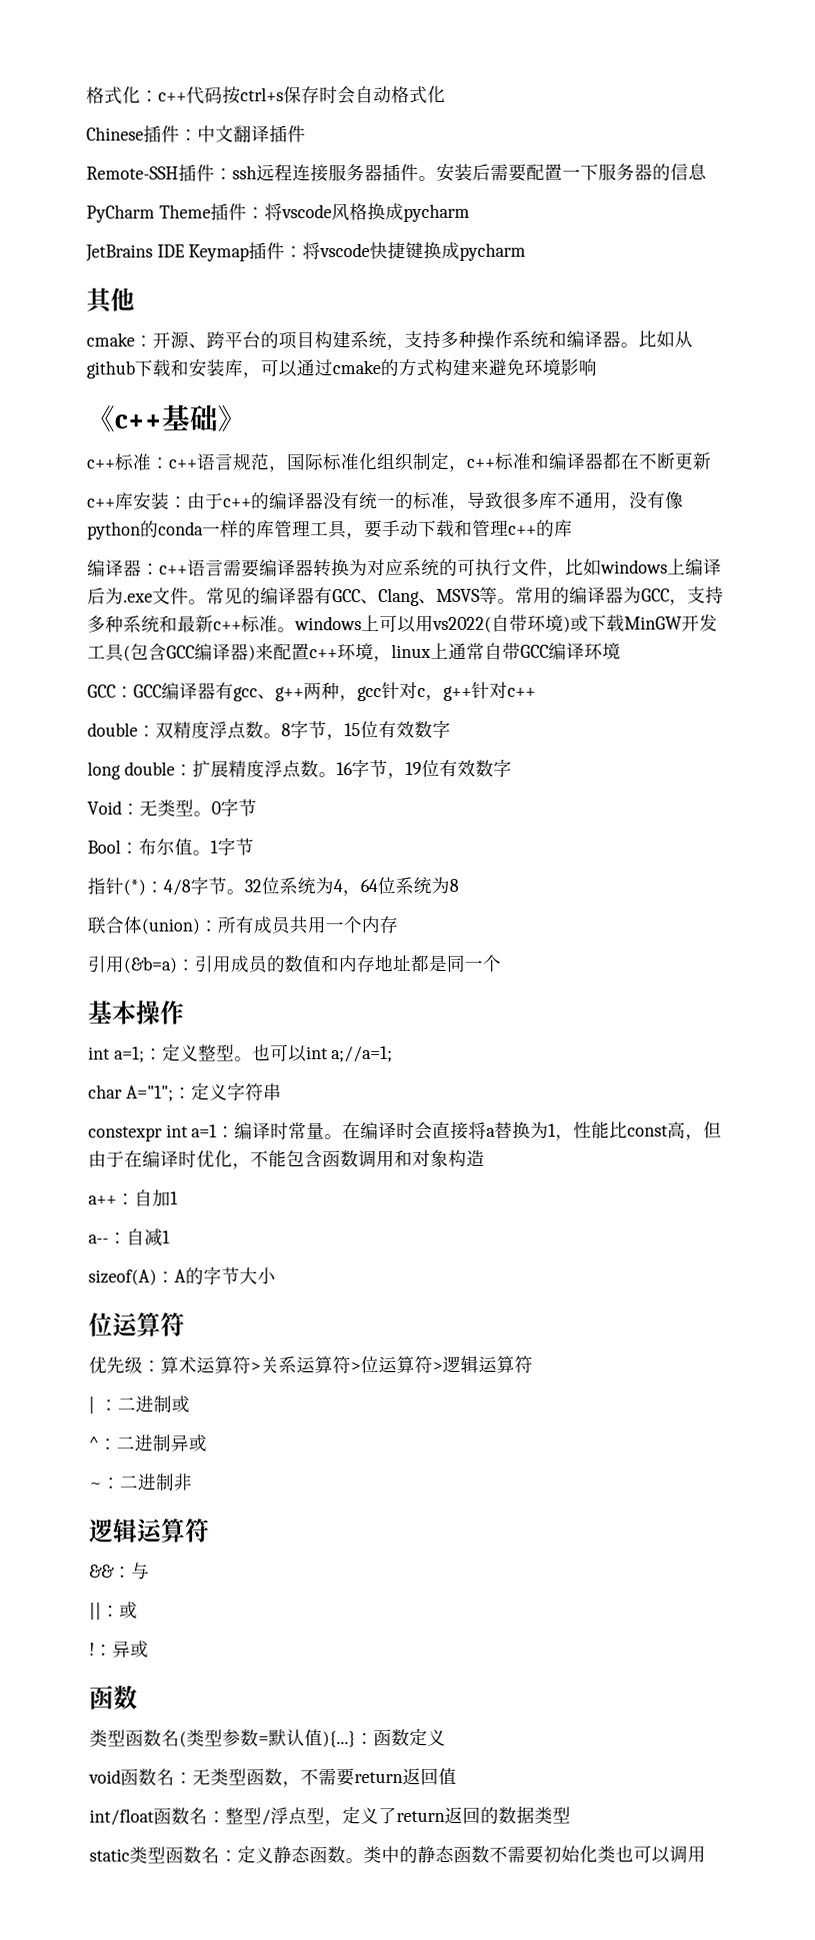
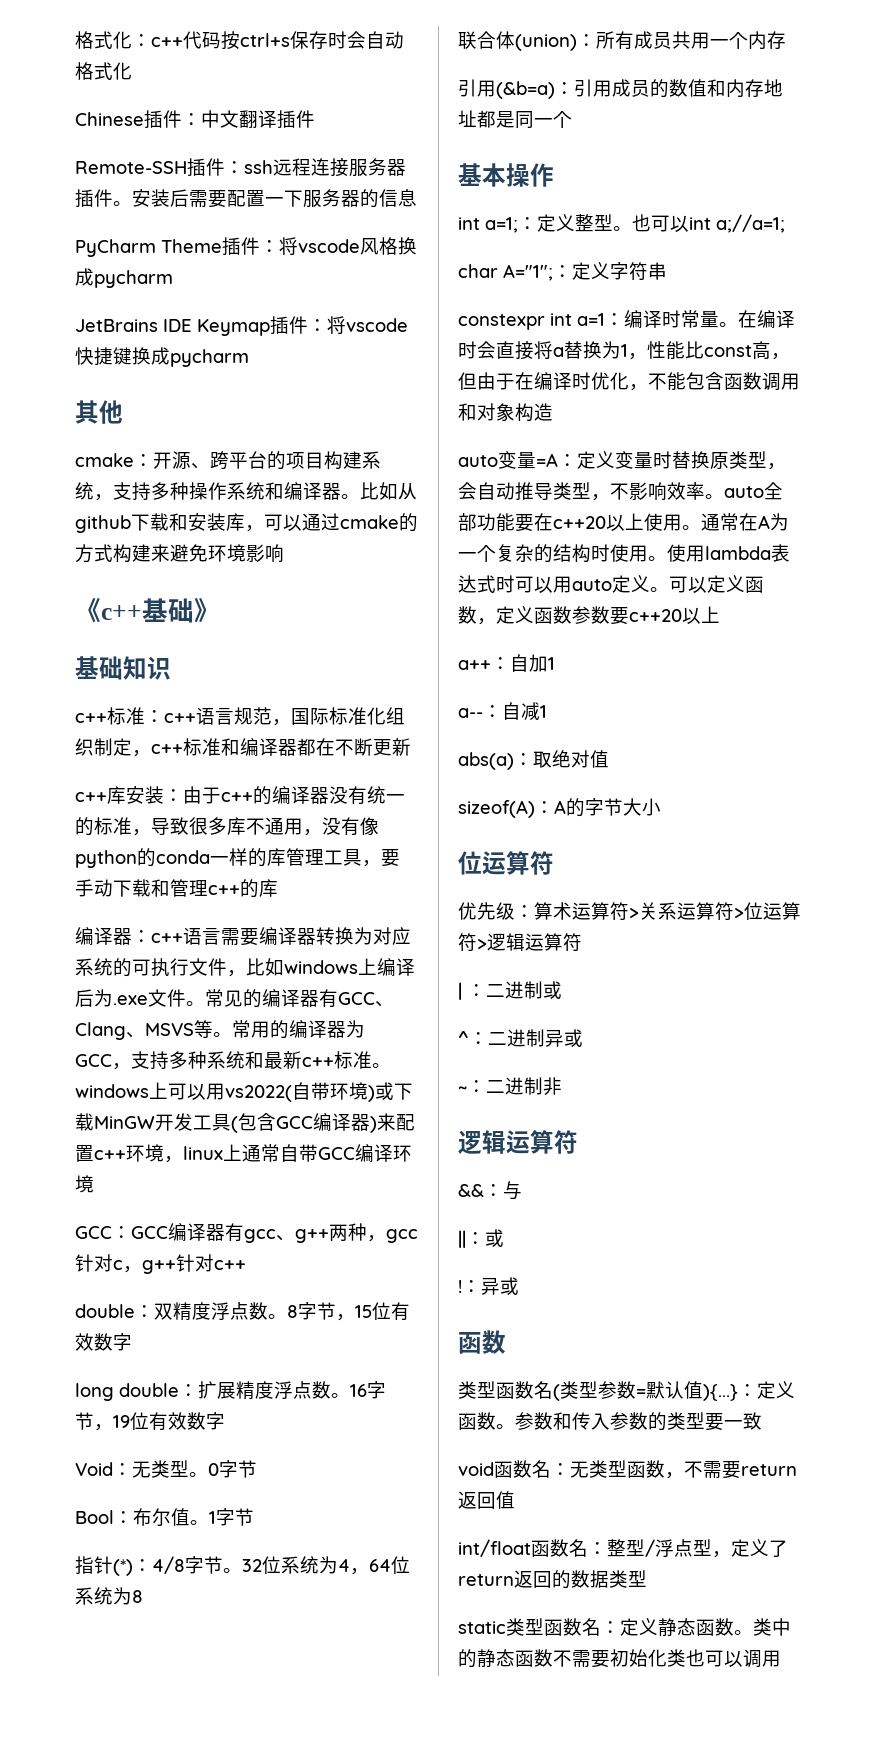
(246, 418) none -> [75,656,171,680] // 基础知识
(485, 1158) none -> [458,451,786,470] [458,482,783,501] [458,513,789,532] [458,544,790,563] [458,575,764,593] [458,606,720,625] // auto变量=A：定义变量时替换原类型，会自动推导类型，不影响效率。auto全部功能要在c++20以上使用。通常在A为一个复杂的结构时使用。使用lambda表达式时可以用auto定义。可以定义函数，定义函数参数要c++20以上
(170, 1237) none -> [458,750,609,770] // abs(a)：取绝对值
[373,1727,446,1747] 函数定义 -> [757,1381,795,1399] [458,1412,762,1431] 定义函数。参数和传入参数的类型要一致

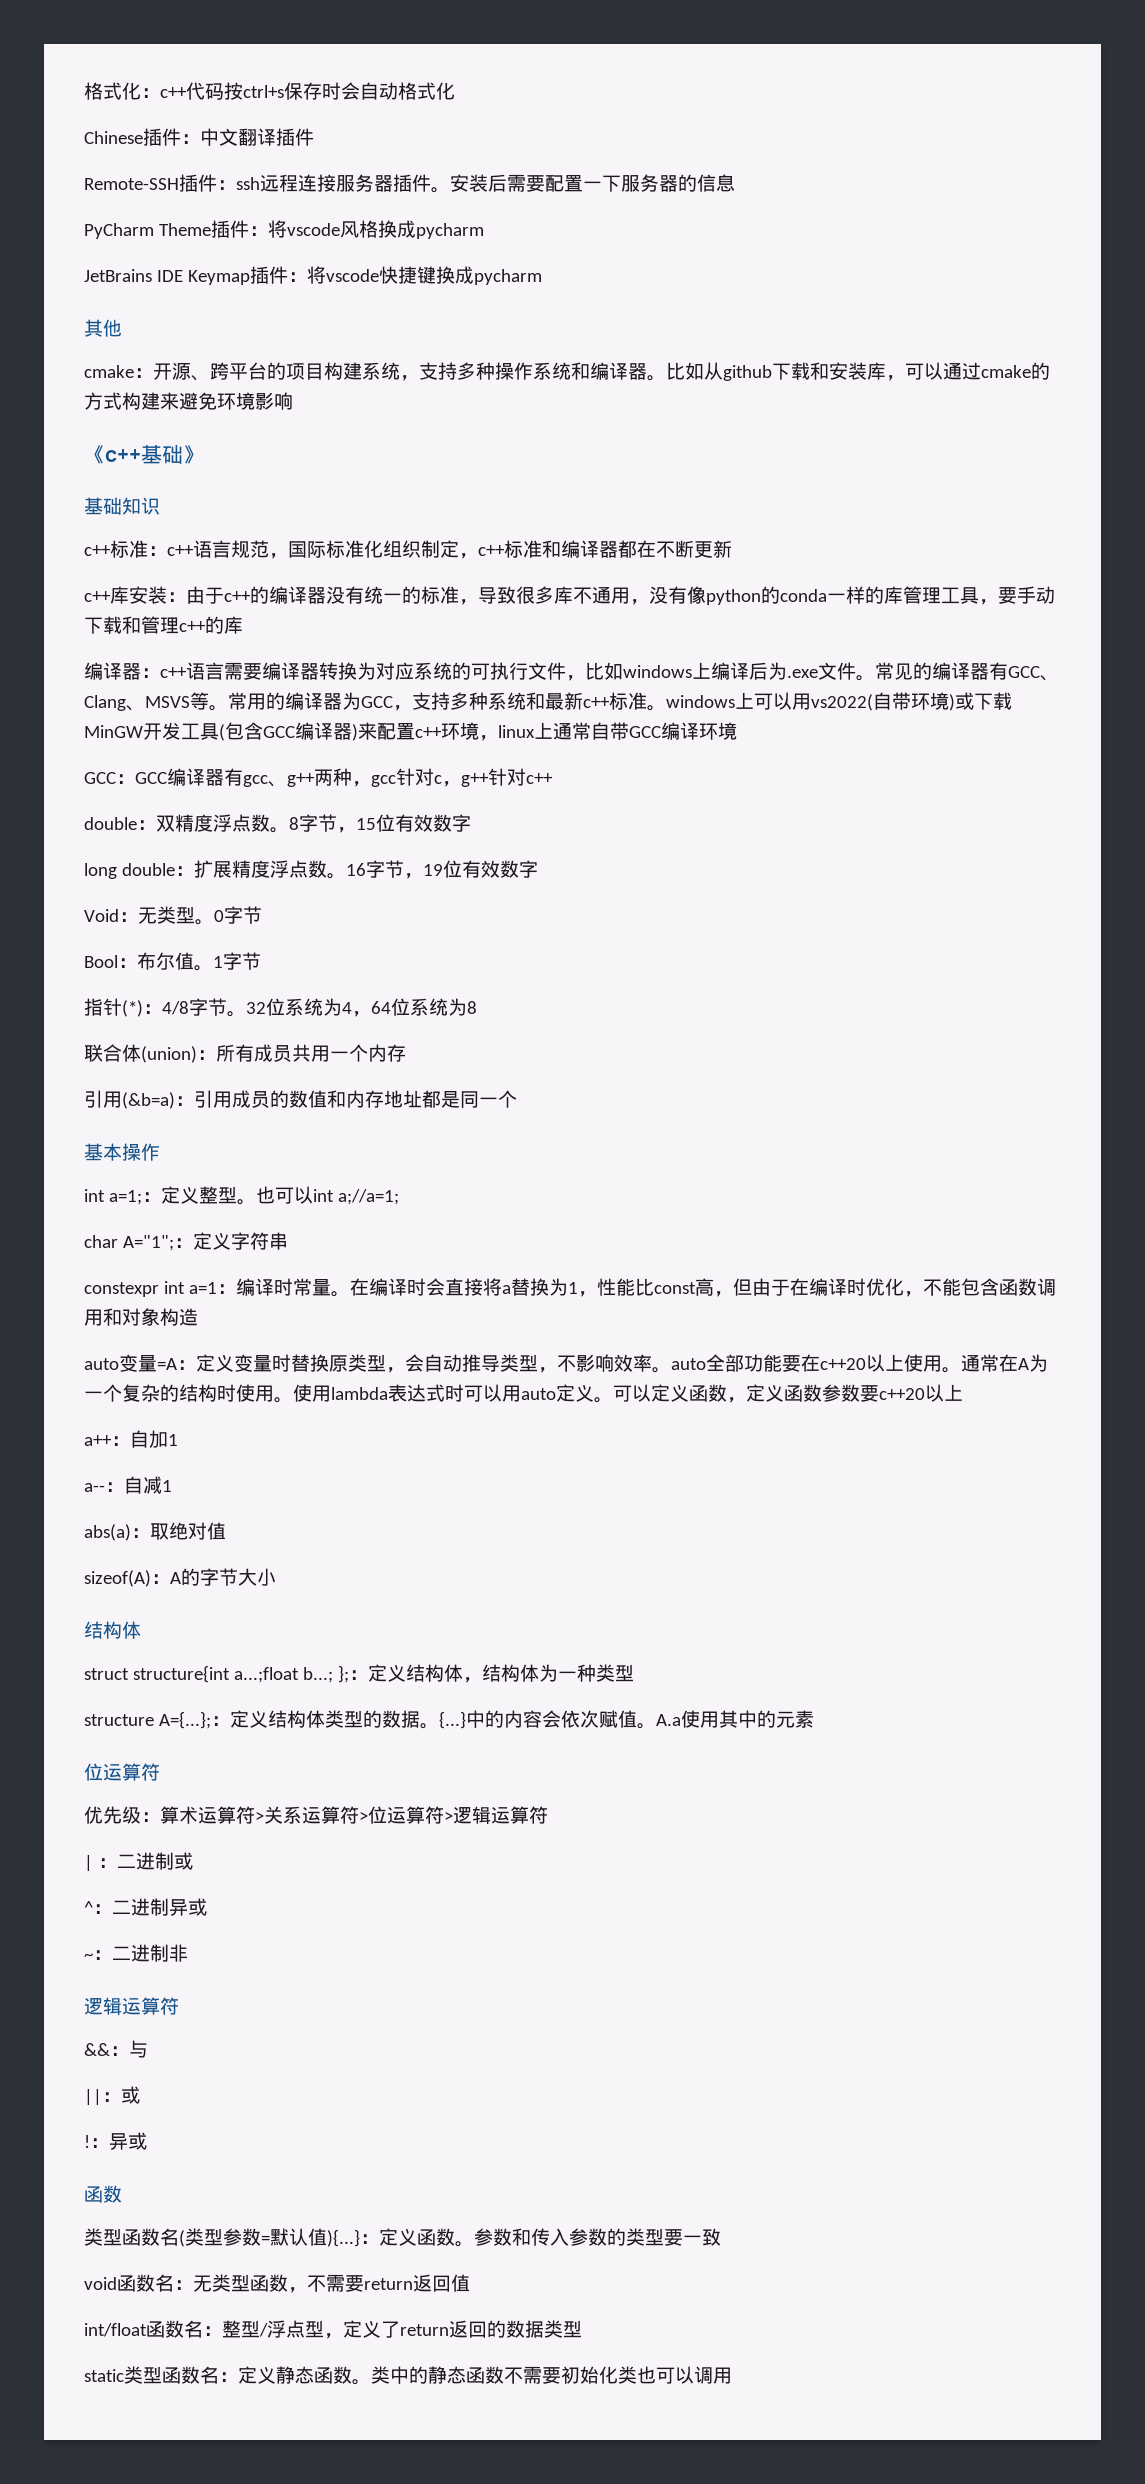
(661, 807) none -> [84,1621,141,1639] [84,1664,634,1683] [84,1710,814,1729] // 结构体 // struct structure{int a...;float b...; };：定义结构体，结构体为一种类型 // structure A={...};：定义结构体类型的数据。{...}中的内容会依次赋值。A.a使用其中的元素

